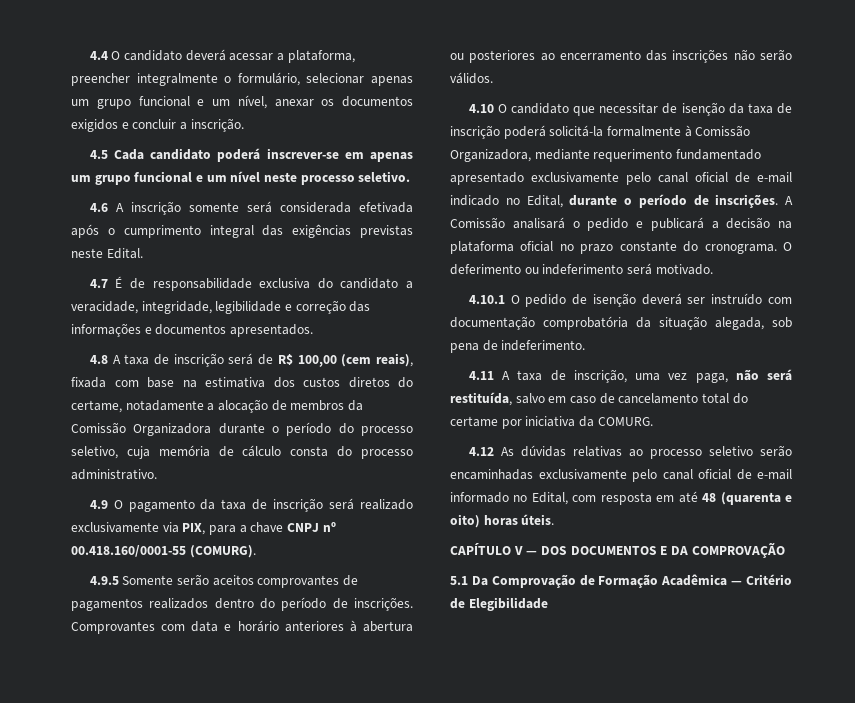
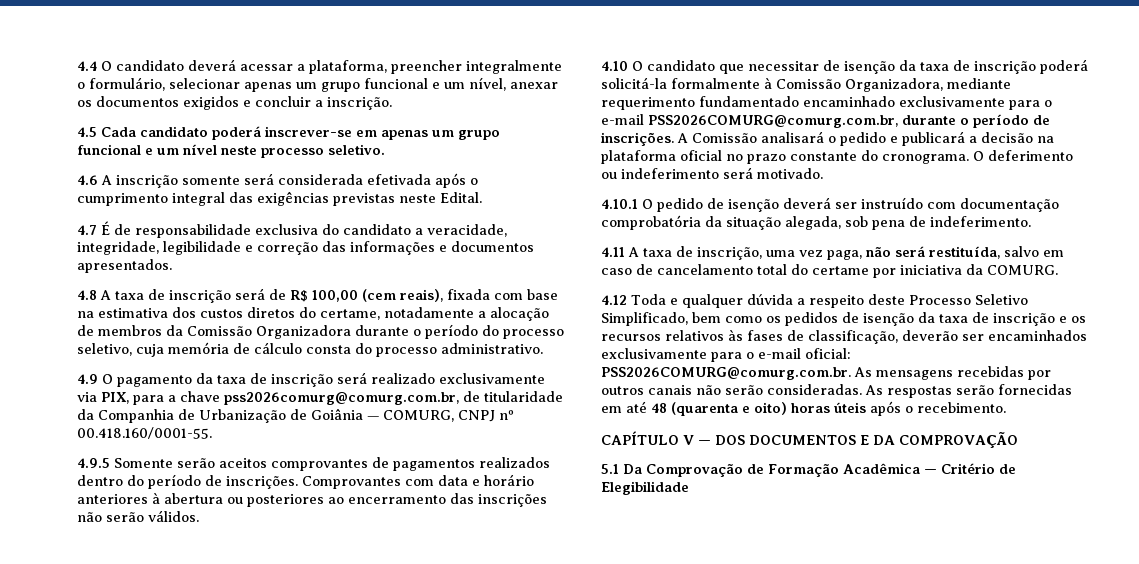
[286,522,336,532] [71,545,256,558] CNPJ nº 00.418.160/0001-55 (COMURG). -> [224,391,563,405] [77,408,514,423] [77,427,212,439] pss2026comurg@comurg.com.br, de titularidade da Companhia de Urbanização de Goiânia — COMURG, CNPJ nº 00.418.160/0001-55.
[450,172,792,185] [450,195,563,208] apresentado exclusivamente pelo canal oficial de e-mail indicado no Edital, -> [803,96,1052,110] [601,114,898,128] encaminhado exclusivamente para o e-mail PSS2026COMURG@comurg.com.br,
[500,445,792,459] [450,469,792,482] [450,492,652,505] As dúvidas relativas ao processo seletivo serão encaminhadas exclusivamente pelo canal oficial de e-mail informado no Edital, com resposta -> [631,294,1028,308] [601,312,1086,326] [601,329,1087,344] [601,348,851,362] [601,366,1051,380] [601,384,1072,398] Toda e qualquer dúvida a respeito deste Processo Seletivo Simplificado, bem como os pedidos de isenção da taxa de inscrição e os recursos relativos às fases de classificação, deverão ser encaminhados exclusivamente para o e-mail oficial: PSS2026COMURG@comurg.com.br. As mensagens recebidas por outros canais não serão consideradas. As respostas serão fornecidas
[521,514,555,525] úteis. -> [834,401,1006,416] úteis após o recebimento.

